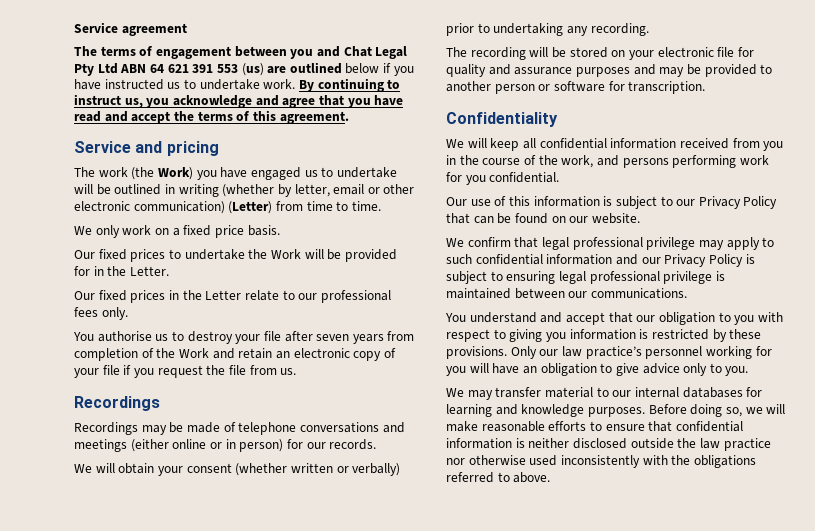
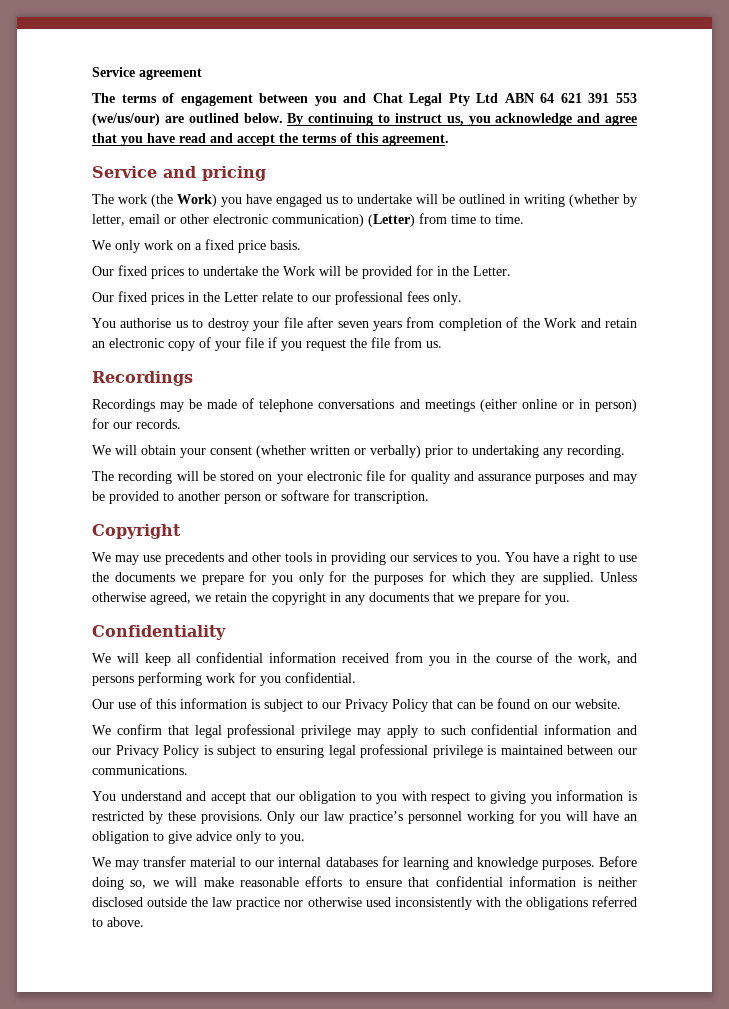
[241,63,264,76] (us) -> [92,113,160,126] (we/us/our)
[345,63,414,76] [74,79,296,90] below if you have instructed us to undertake work. -> [243,113,283,123] below.
(706, 87) none -> [92,524,181,539] [92,552,637,565] [92,571,638,585] [92,591,570,605] // Copyright // We may use precedents and other tools in providing our services to you. You have a right to use the documents we prepare for you only for the purposes for which they are supplied. Unless otherwise agreed, we retain the copyright in any documents that we prepare for you.

